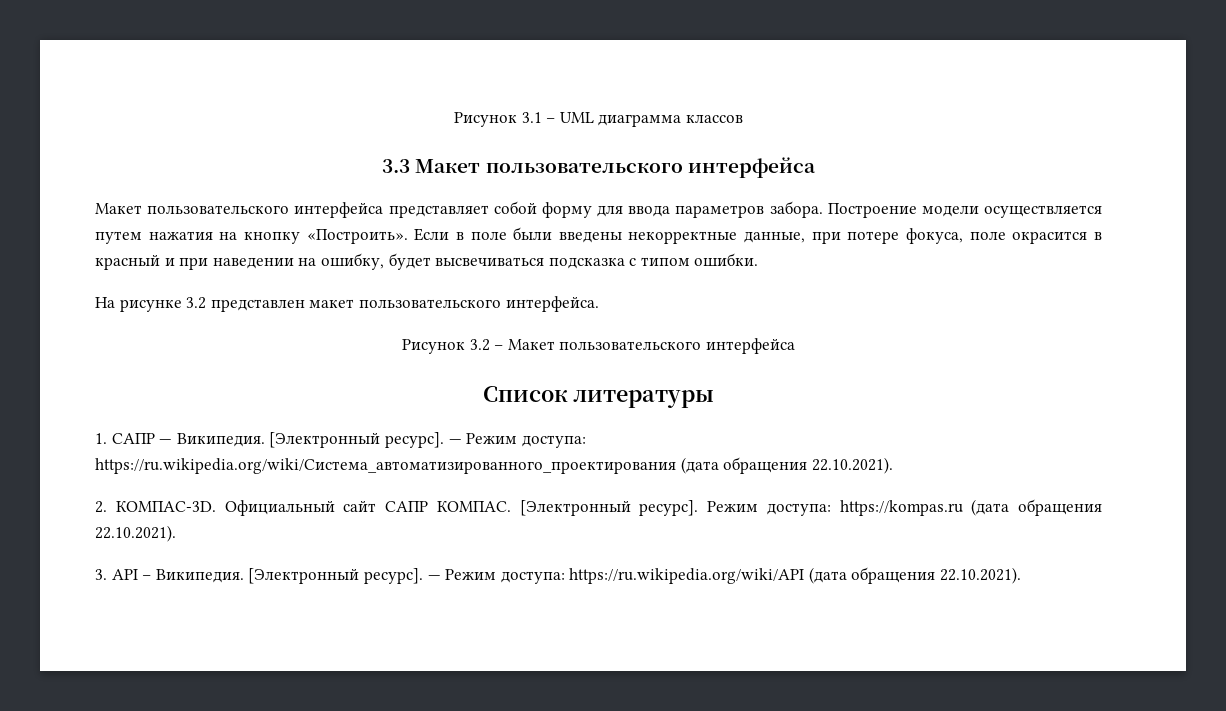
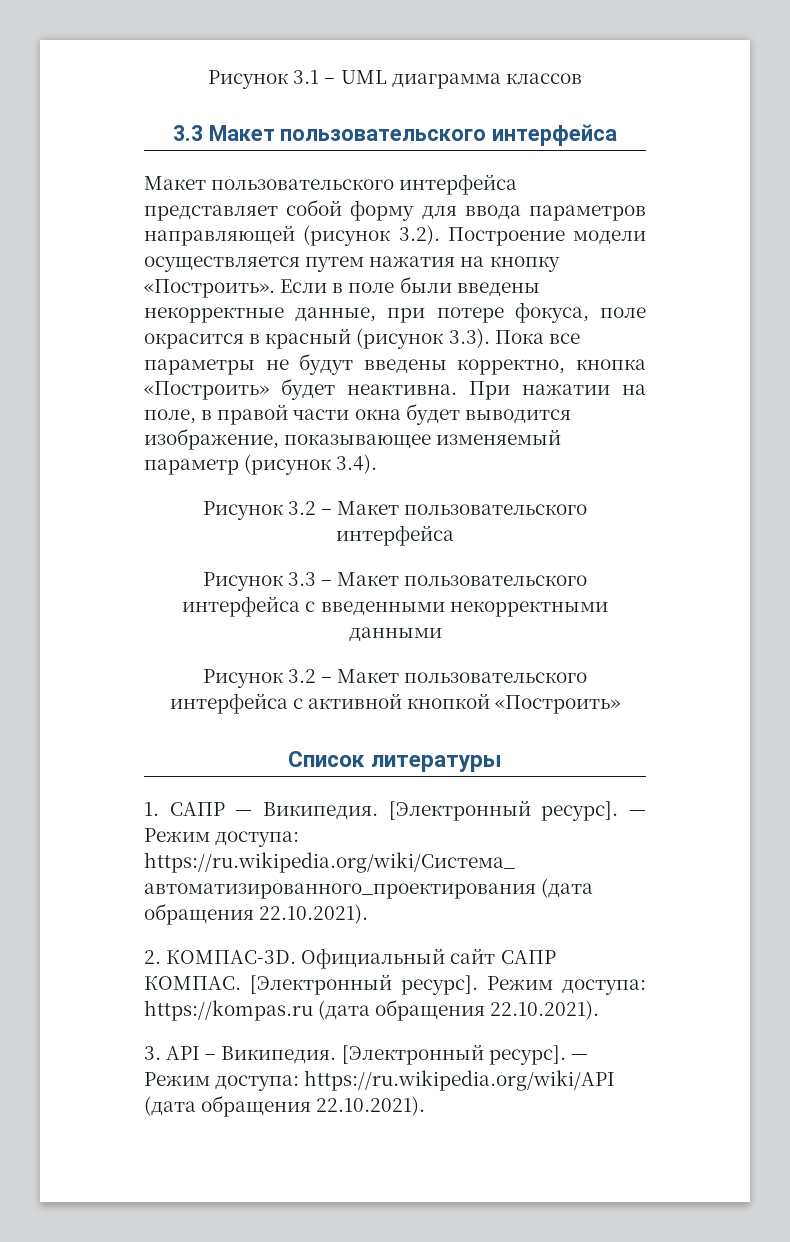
[769,201,823,218] забора. -> [144,225,440,246] направляющей (рисунок 3.2).
[164,253,759,270] [95,296,599,312] [402,338,795,354] и при наведении на ошибку, будет высвечиваться подсказка с типом ошибки. // На рисунке 3.2 представлен макет пользовательского интерфейса. // Рисунок 3.2 – Макет пользовательского интерфейса -> [356,328,580,349] [144,353,646,375] [144,378,646,400] [144,403,571,425] [144,428,562,450] [144,454,378,475] [202,501,588,520] [336,525,454,546] [202,572,588,591] [182,596,608,617] [348,627,442,642] [202,669,588,688] [169,693,621,714] (рисунок 3.3). Пока все параметры не будут введены корректно, кнопка «Построить» будет неактивна. При нажатии на поле, в правой части окна будет выводится изображение, показывающее изменяемый параметр (рисунок 3.4). // Рисунок 3.2 – Макет пользовательского интерфейса // Рисунок 3.3 – Макет пользовательского интерфейса с введенными некорректными данными // Рисунок 3.2 – Макет пользовательского интерфейса с активной кнопкой «Построить»

